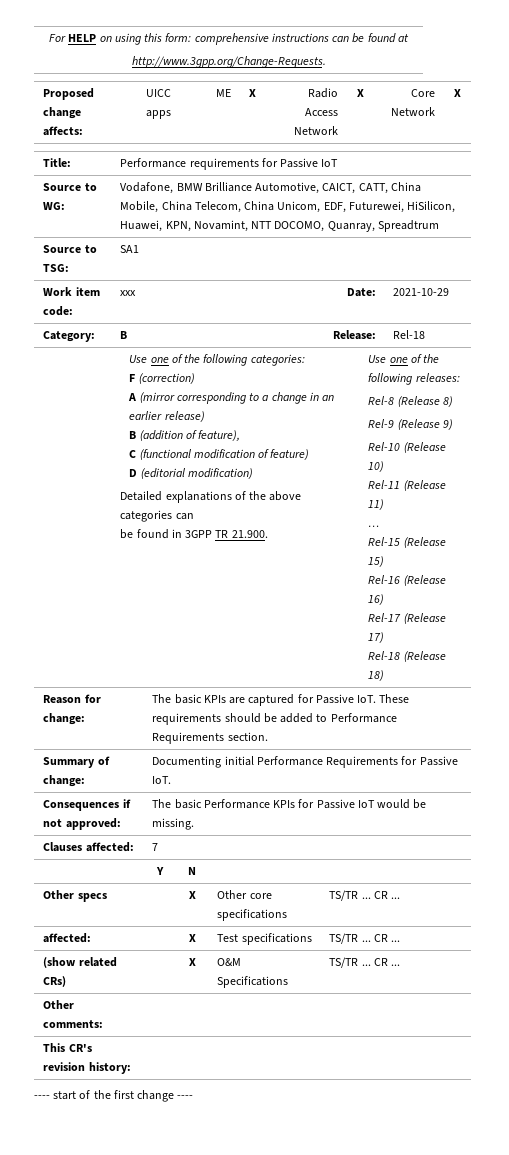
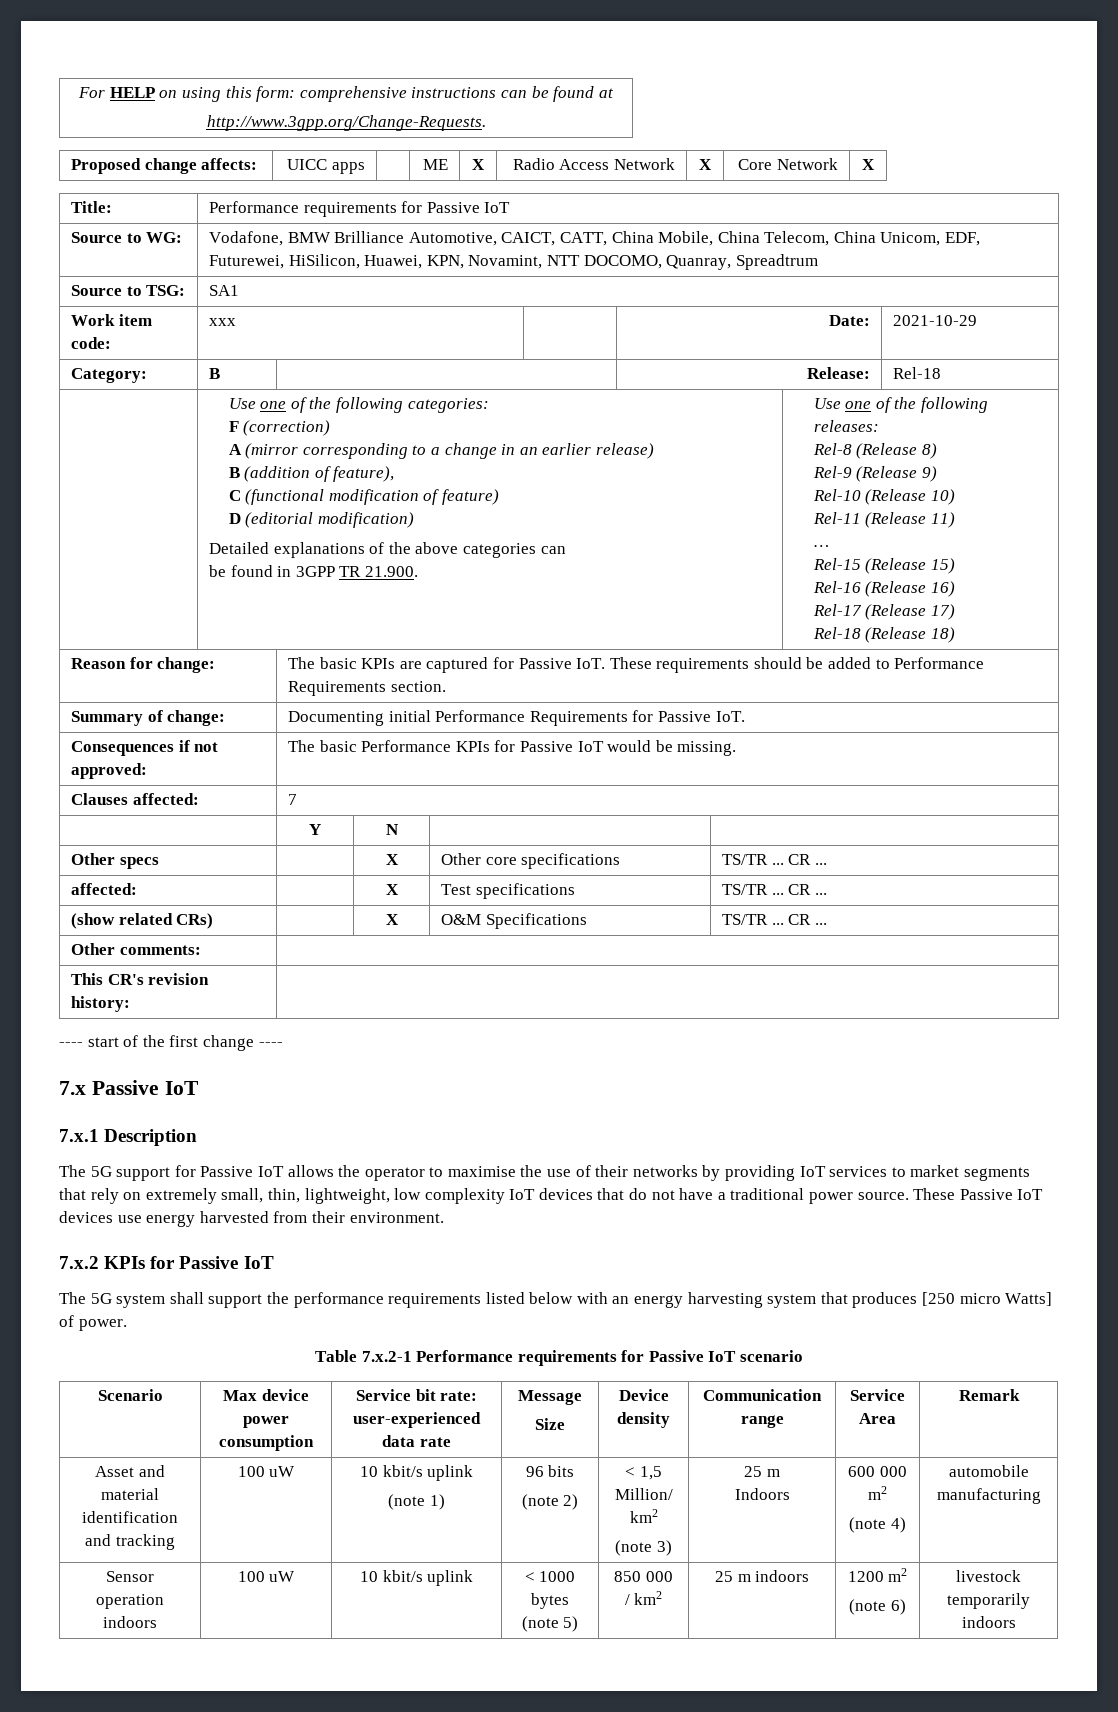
(194, 1097) none -> [59,1080,199,1095] [59,1129,198,1146] [59,1165,1030,1181] [59,1188,1044,1204] [59,1211,444,1227] [59,1256,274,1269] [59,1292,1053,1308] [59,1315,127,1331] [314,1350,804,1366] [97,1389,163,1401] [223,1389,309,1401] [243,1416,289,1428] [219,1435,314,1451] [355,1389,478,1401] [353,1412,481,1428] [382,1435,451,1447] [518,1390,582,1405] [535,1418,565,1430] [618,1389,669,1401] [617,1412,670,1428] [703,1389,822,1401] [740,1415,784,1428] [850,1389,905,1401] [859,1413,896,1424] [958,1389,1020,1401] [95,1465,165,1477] [101,1488,159,1500] [82,1511,178,1523] [85,1534,175,1550] [237,1466,296,1477] [359,1465,474,1481] [388,1494,445,1510] [525,1465,575,1477] [521,1494,579,1510] [625,1466,662,1480] [614,1488,673,1500] [629,1509,658,1523] [615,1540,672,1556] [744,1466,780,1477] [734,1488,790,1500] [848,1466,907,1477] [868,1486,887,1500] [849,1517,906,1533] [948,1465,1029,1477] [936,1488,1041,1504] [106,1571,154,1582] [96,1594,164,1609] [103,1616,157,1628] [237,1571,296,1582] [359,1570,474,1586] [524,1571,576,1582] [531,1593,569,1609] [521,1616,579,1632] [614,1571,673,1582] [624,1591,663,1605] [714,1570,810,1582] [847,1568,908,1582] [849,1599,906,1615] [956,1570,1021,1582] [947,1593,1030,1609] [961,1616,1016,1628] // 7.x Passive IoT // 7.x.1 Description // The 5G support for Passive IoT allows the operator to maximise the use of their networks by providing IoT services to market segments that rely on extremely small, thin, lightweight, low complexity IoT devices that do not have a traditional power source. These Passive IoT devices use energy harvested from their environment. // 7.x.2 KPIs for Passive IoT // The 5G system shall support the performance requirements listed below with an energy harvesting system that produces [250 micro Watts] of power. // Table 7.x.2-1 Performance requirements for Passive IoT scenario // Scenario | Max device power consumption | Service bit rate: user-experienced data rate | Message // Size | Device density | Communication range | Service Area | Remark // Asset and material identification and tracking | 100 uW | 10 kbit/s uplink // (note 1) | 96 bits // (note 2) | < 1,5 Million/ km2 // (note 3) | 25 m // Indoors | 600 000 m2 // (note 4) | automobile manufacturing // Sensor operation indoors | 100 uW | 10 kbit/s uplink | < 1000 bytes (note 5) | 850 000 / km2 | 25 m indoors | 1200 m2 // (note 6) | livestock temporarily indoors

